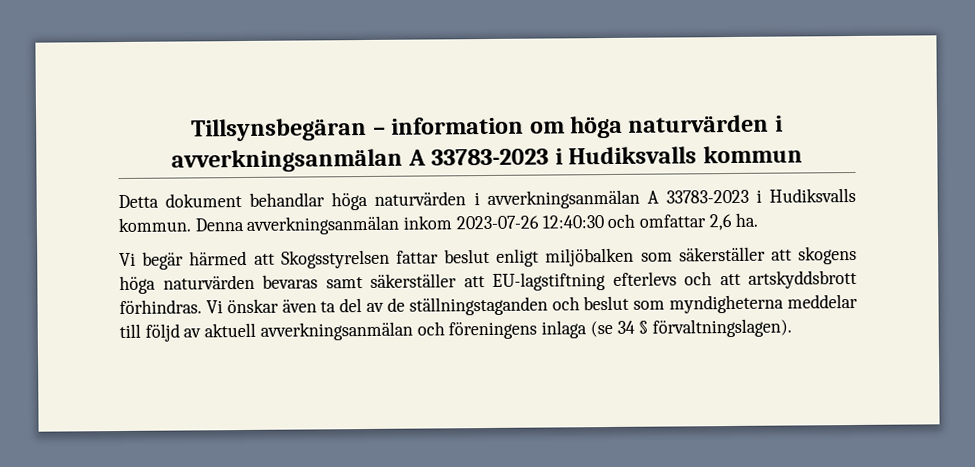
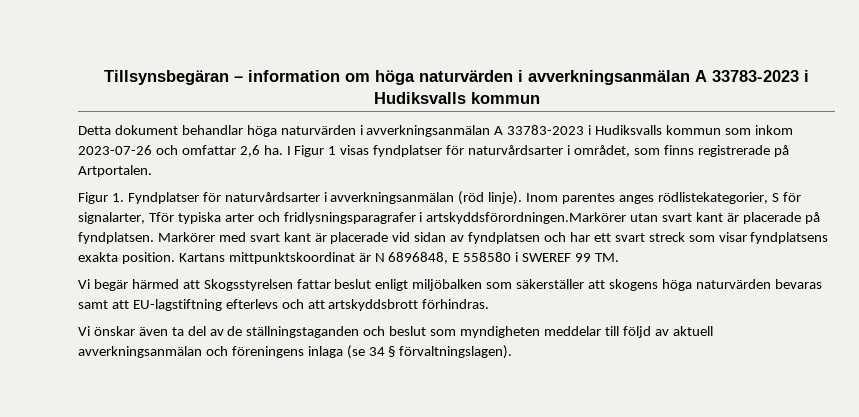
[118,215,400,235] kommun. Denna avverkningsanmälan -> [666,125,751,135] kommun som
[541,215,604,229] 12:40:30 -> (152, 150) none
(758, 219) none -> [286,145,789,157] [78,165,152,177] [78,191,801,205] [78,212,820,224] [78,232,829,244] [78,252,619,264] I Figur 1 visas fyndplatser för naturvårdsarter i området, som finns registrerade på Artportalen. // Figur 1. Fyndplatser för naturvårdsarter i avverkningsanmälan (röd linje). Inom parentes anges rödlistekategorier, S för signalarter, Tför typiska arter och fridlysningsparagrafer i artskyddsförordningen.Markörer utan svart kant är placerade på fyndplatsen. Markörer med svart kant är placerade vid sidan av fyndplatsen och har ett svart streck som visar fyndplatsens exakta position. Kartans mittpunktskoordinat är N 6896848, E 558580 i SWEREF 99 TM.
[370,273,457,288] säkerställer -> (108, 304) none
(202, 307) none -> (490, 304) //
[669,294,785,314] myndigheterna -> [460,326,541,338] myndigheten

